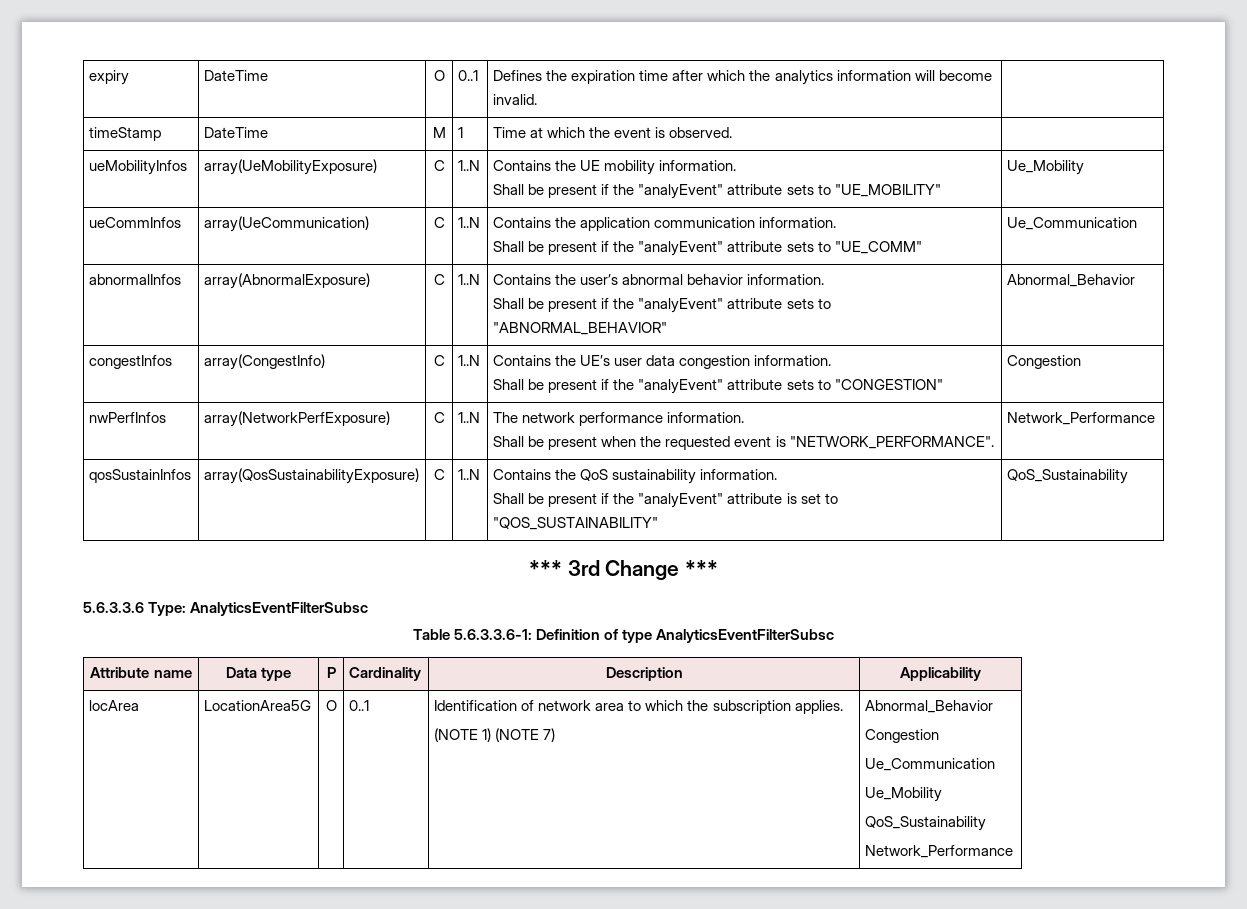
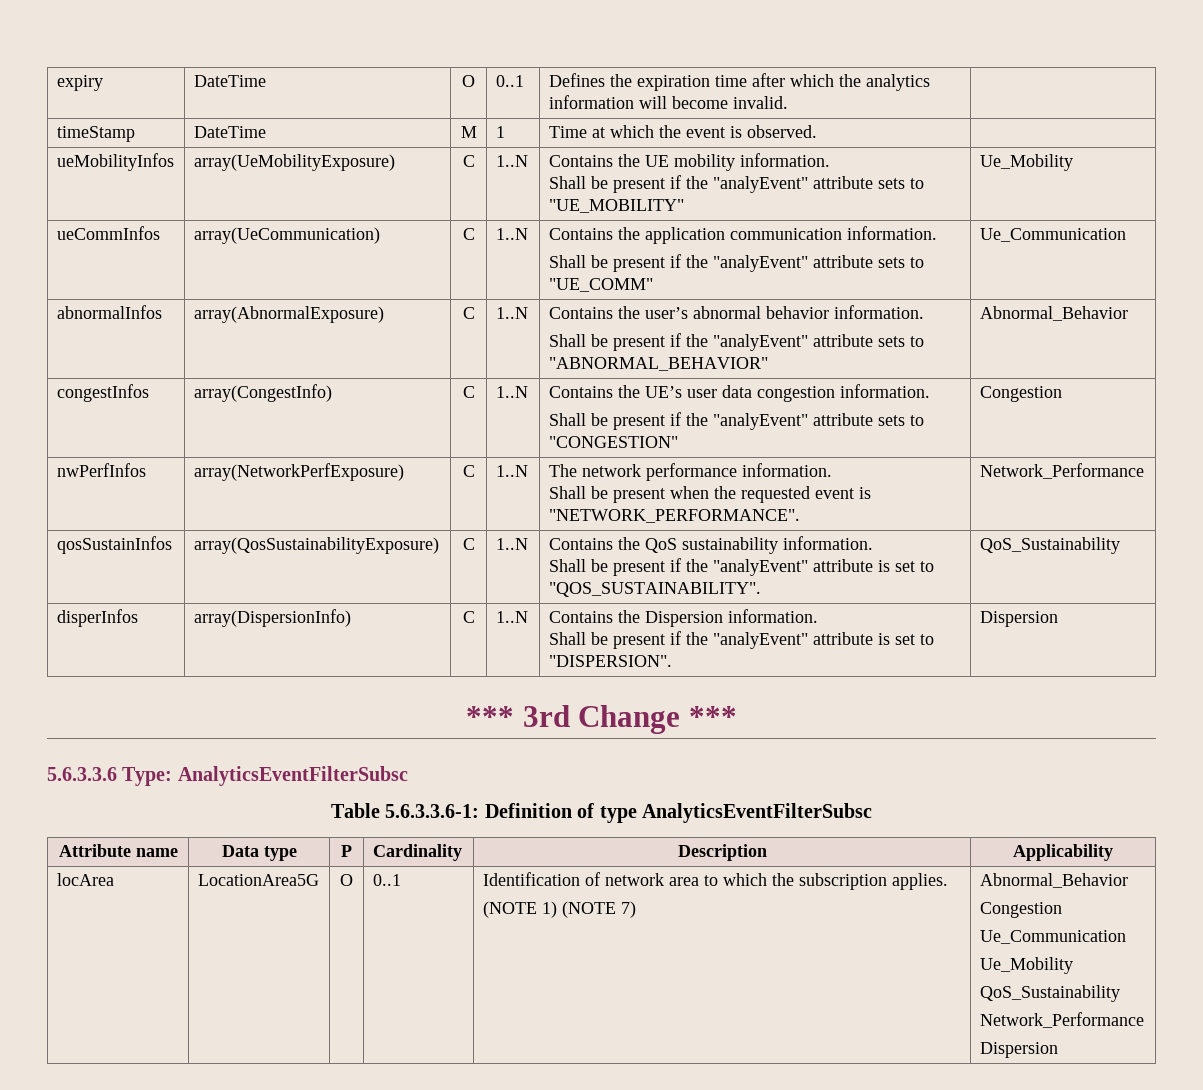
[493,517,659,530] [1007,469,1129,484] "QOS_SUSTAINABILITY" | QoS_Sustainability -> [548,582,761,597] [979,537,1120,554] [56,609,138,627] [193,609,351,627] [462,611,475,623] [495,611,528,623] [548,609,818,627] [548,631,934,649] [548,655,672,667] [979,611,1058,627] "QOS_SUSTAINABILITY". | QoS_Sustainability // disperInfos | array(DispersionInfo) | C | 1..N | Contains the Dispersion information. // Shall be present if the "analyEvent" attribute is set to "DISPERSION". | Dispersion
(1014, 851) none -> [979,1042,1058,1058] // Dispersion

